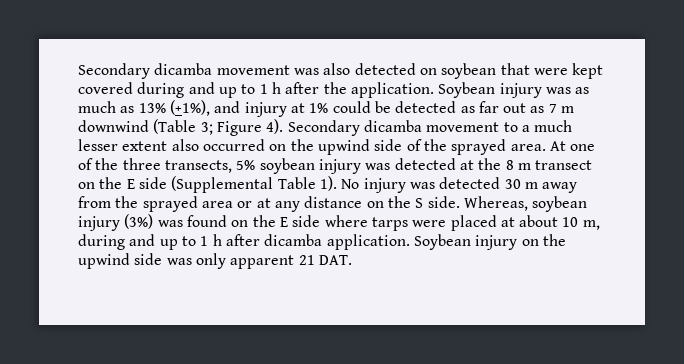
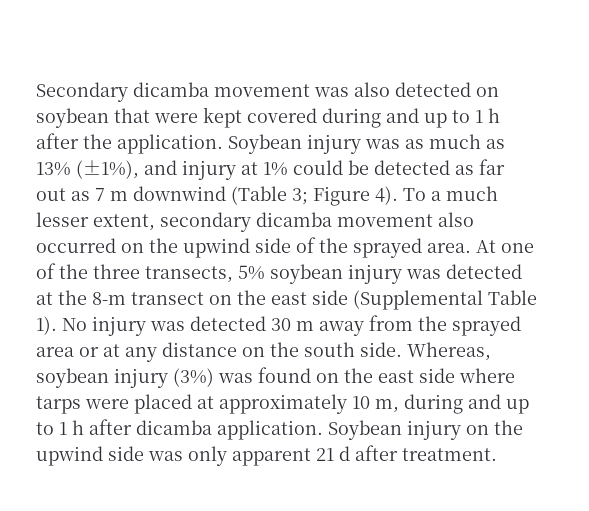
[169,100,210,116] (+1%), -> [76,160,139,179] (±1%),
[287,120,573,136] [78,139,168,151] Secondary dicamba movement to a much lesser extent -> [403,186,498,201] [36,212,433,232] To a much lesser extent, secondary dicamba movement
[505,160,531,170] 8 m -> [92,292,126,305] 8-m
[126,179,135,189] E -> [271,292,307,305] east
[415,198,424,208] S -> [304,342,355,357] south
[279,217,288,227] E -> [378,370,414,383] east
[519,215,559,227] about -> [219,394,347,414] approximately
[318,255,352,265] DAT. -> [339,445,497,461] d after treatment.

